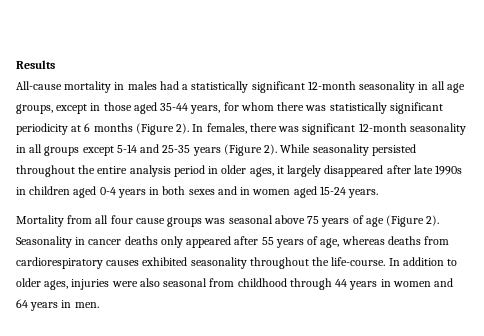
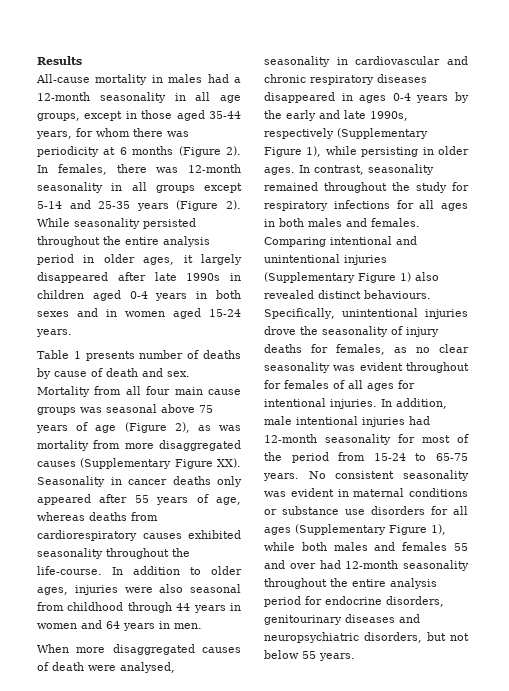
[191,81,305,93] statistically significant -> (242, 80) none
[329,102,443,114] statistically significant -> (189, 134) none
[302,123,356,135] significant -> (179, 170) none
(379, 193) none -> [37,350,241,361] [37,368,190,379] Table 1 presents number of deaths by cause of death and sex.
(133, 219) none -> [174,387,203,395] main
[426,215,440,226] 2). -> [174,422,241,433] [37,440,241,451] [37,458,242,469] 2), as was mortality from more disaggregated causes (Supplementary Figure XX).
(99, 305) none -> [37,644,242,655] [37,662,175,673] [264,56,468,67] [264,74,427,85] [264,92,469,103] [264,110,408,121] [264,128,428,139] [264,146,469,157] [264,164,434,175] [264,182,469,193] [264,200,468,211] [264,218,420,227] [264,236,417,247] [264,254,387,265] [264,272,439,283] [264,290,431,299] [264,308,468,319] [264,326,439,337] [264,344,469,355] [264,362,469,373] [264,380,415,391] [264,398,447,409] [264,416,430,427] [264,434,469,445] [264,452,468,463] [263,470,469,481] [264,488,468,497] [264,506,468,515] [264,524,446,535] [264,542,468,551] [264,560,469,571] [264,578,437,589] [264,596,444,607] [264,614,420,625] [264,632,469,643] [264,650,355,661] // When more disaggregated causes of death were analysed, seasonality in cardiovascular and chronic respiratory diseases disappeared in ages 0-4 years by the early and late 1990s, respectively (Supplementary Figure 1), while persisting in older ages. In contrast, seasonality remained throughout the study for respiratory infections for all ages in both males and females. Comparing intentional and unintentional injuries (Supplementary Figure 1) also revealed distinct behaviours. Specifically, unintentional injuries drove the seasonality of injury deaths for females, as no clear seasonality was evident throughout for females of all ages for intentional injuries. In addition, male intentional injuries had 12-month seasonality for most of the period from 15-24 to 65-75 years. No consistent seasonality was evident in maternal conditions or substance use disorders for all ages (Supplementary Figure 1), while both males and females 55 and over had 12-month seasonality throughout the entire analysis period for endocrine disorders, genitourinary diseases and neuropsychiatric disorders, but not below 55 years.

